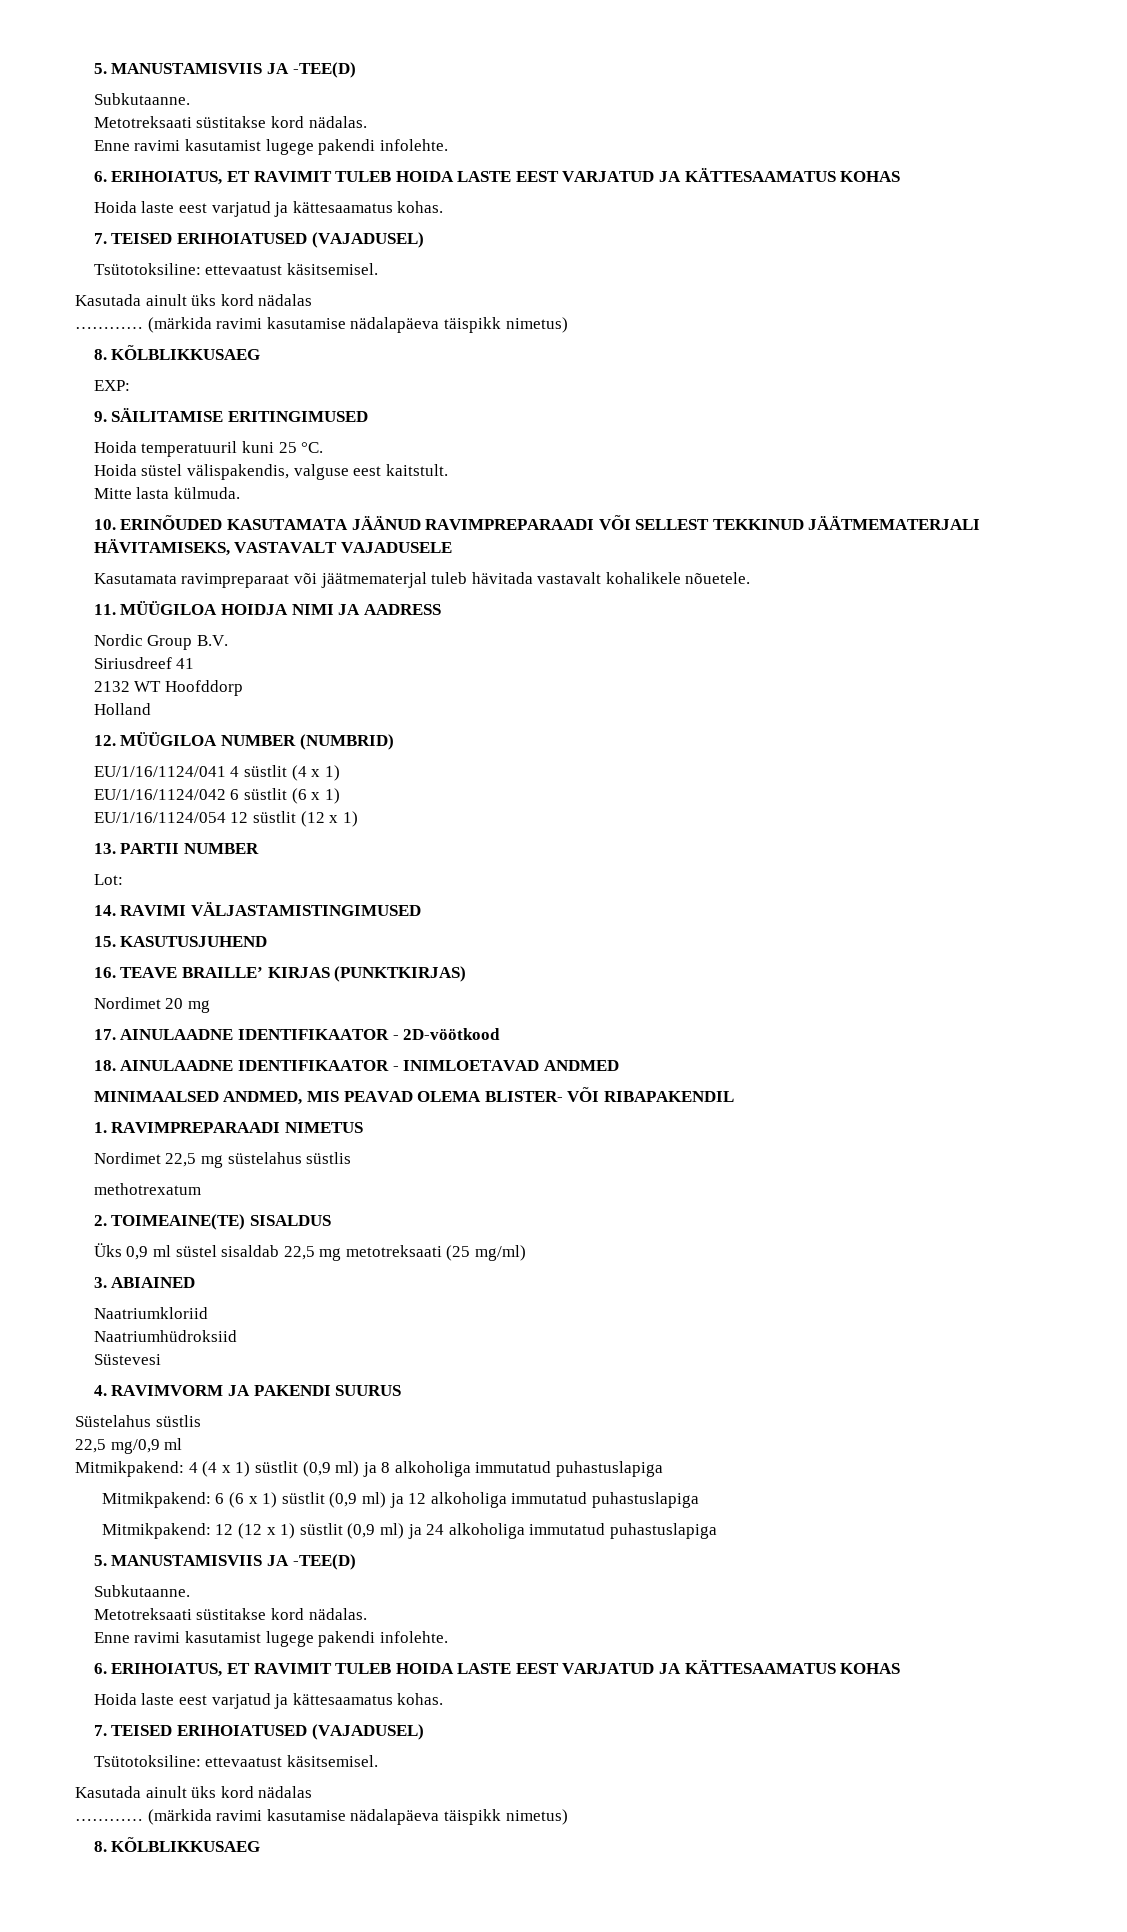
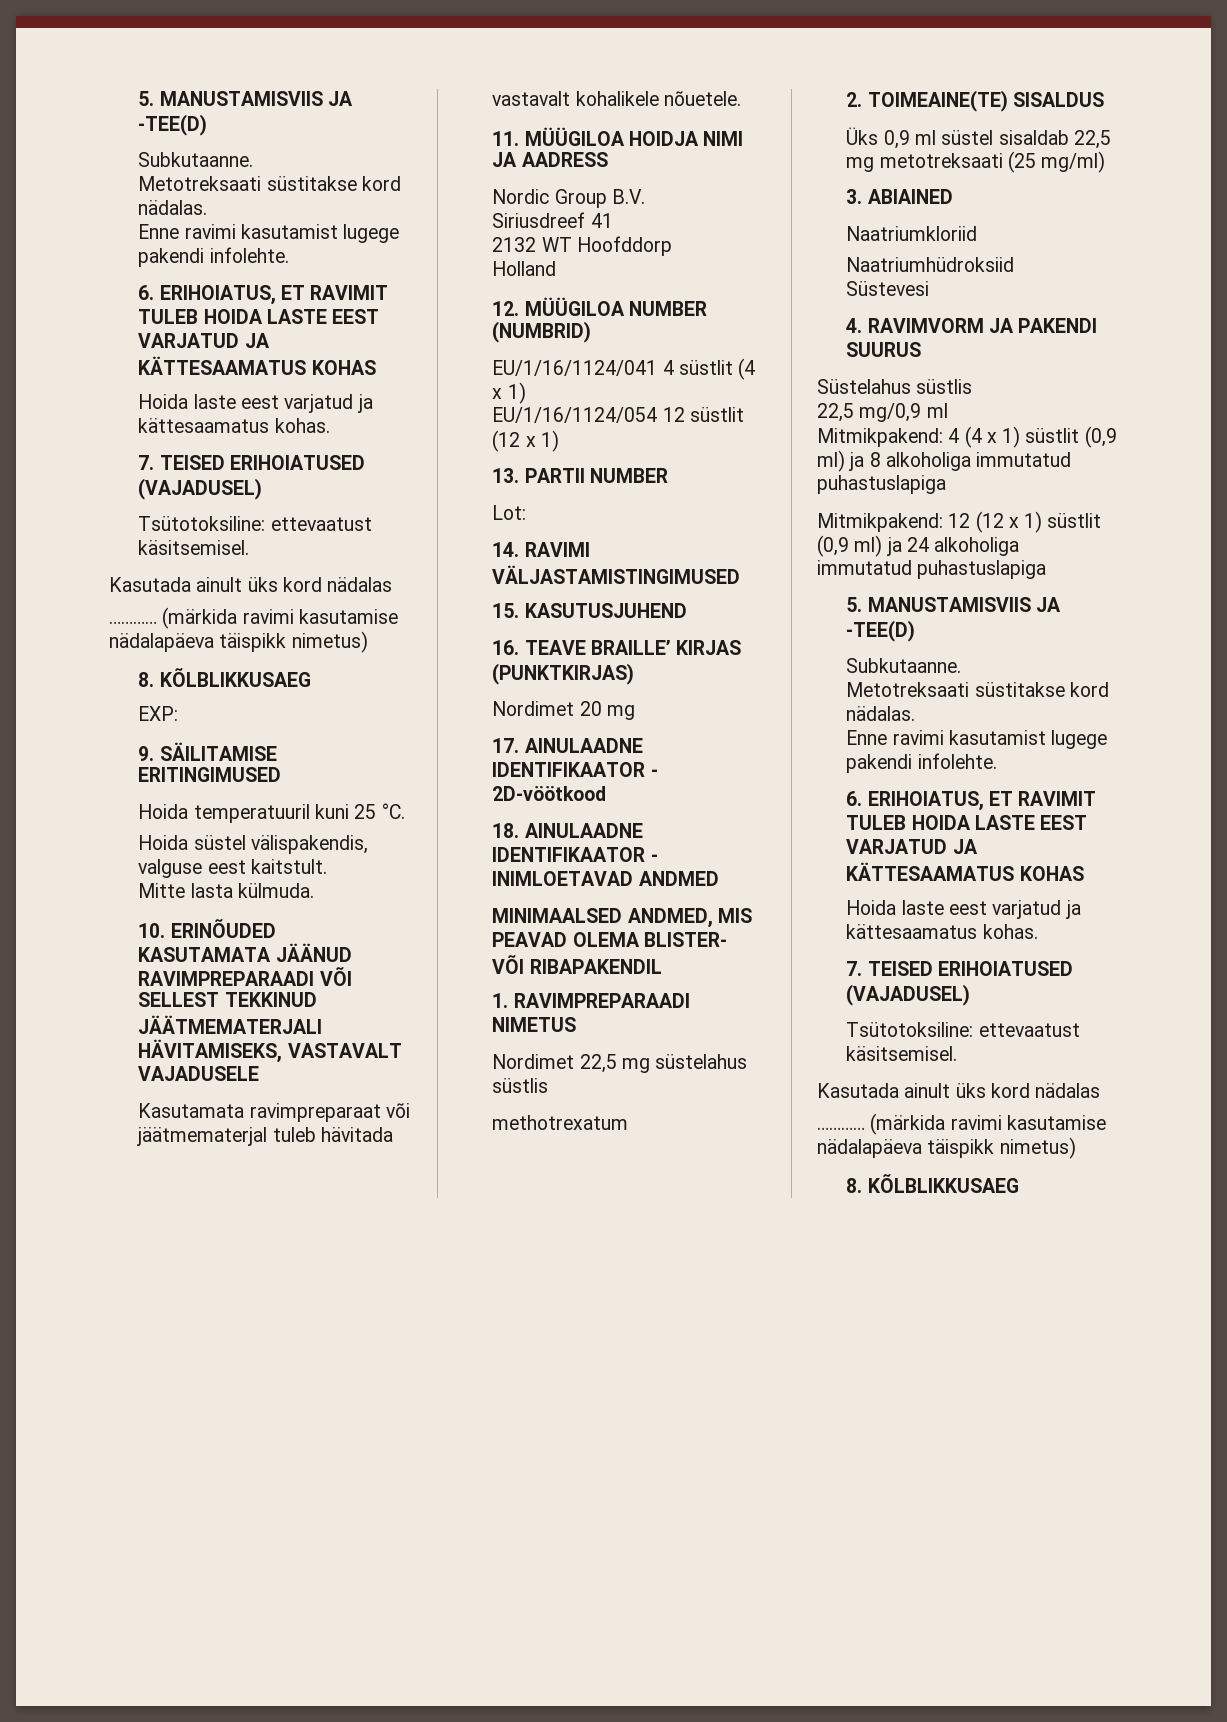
[93,788,340,804] // EU/1/16/1124/042 6 süstlit (6 x 1) -> (526, 393) none
[101,1492,699,1508] // Mitmikpakend: 6 (6 x 1) süstlit (0,9 ml) ja 12 alkoholiga immutatud puhastuslapiga -> (946, 484) none

